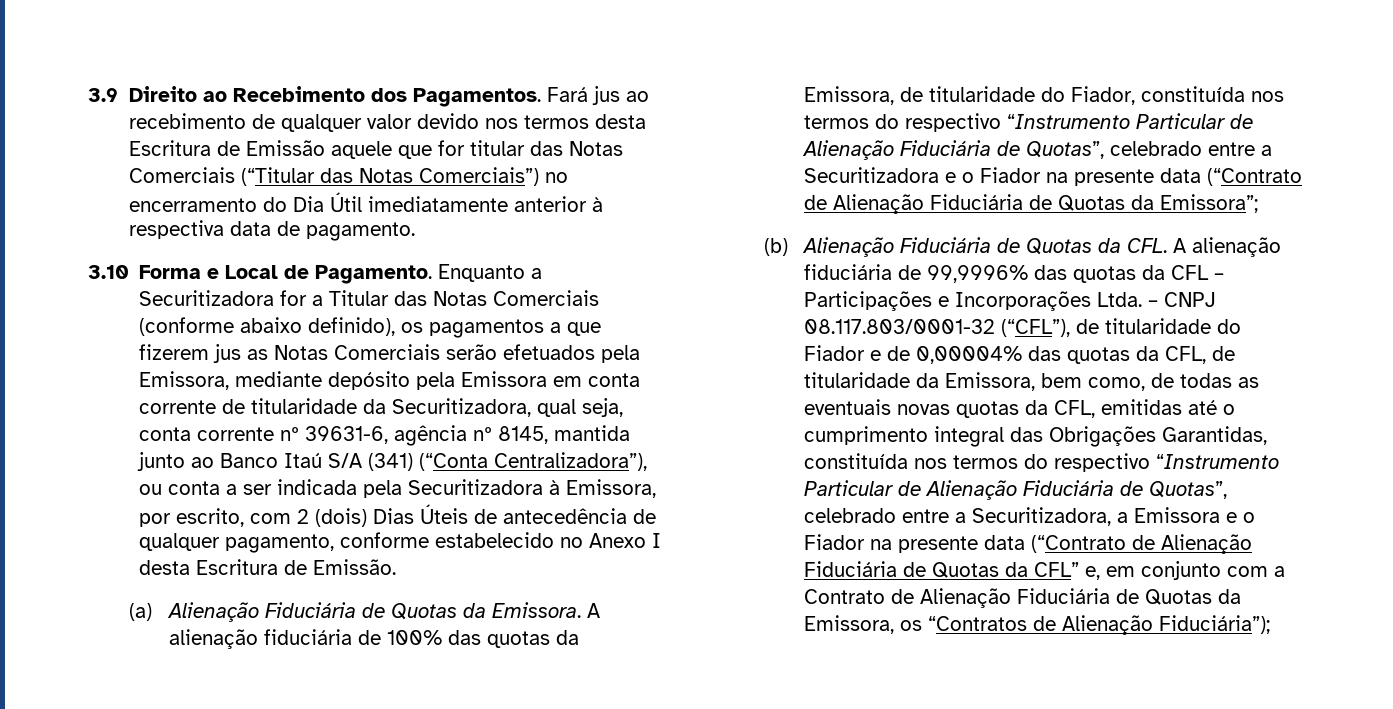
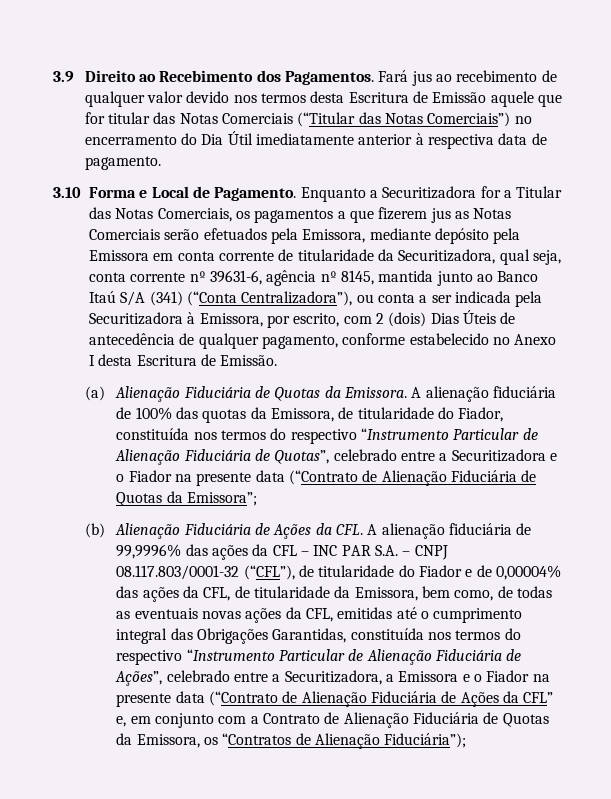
[493,290,600,306] [139,317,396,336] Comerciais (conforme abaixo definido), -> [157,208,232,222] Comerciais,
[1026,238,1093,255] Quotas -> [273,524,312,539] Ações
[1073,266,1137,283] quotas -> [212,545,249,560] ações
[804,291,1143,311] Participações e Incorporações Ltda. -> [313,545,398,556] INC PAR S.A.
[1067,347,1131,364] quotas -> [142,587,179,602] ações
[956,401,1020,418] quotas -> [245,608,282,623] ações
[1149,481,1228,499] Quotas”, -> [115,671,163,686] Ações”,
[932,562,1000,578] Quotas -> [460,692,499,707] Ações

